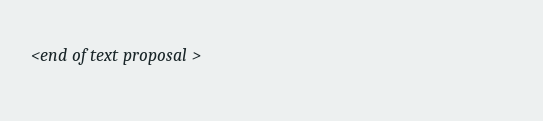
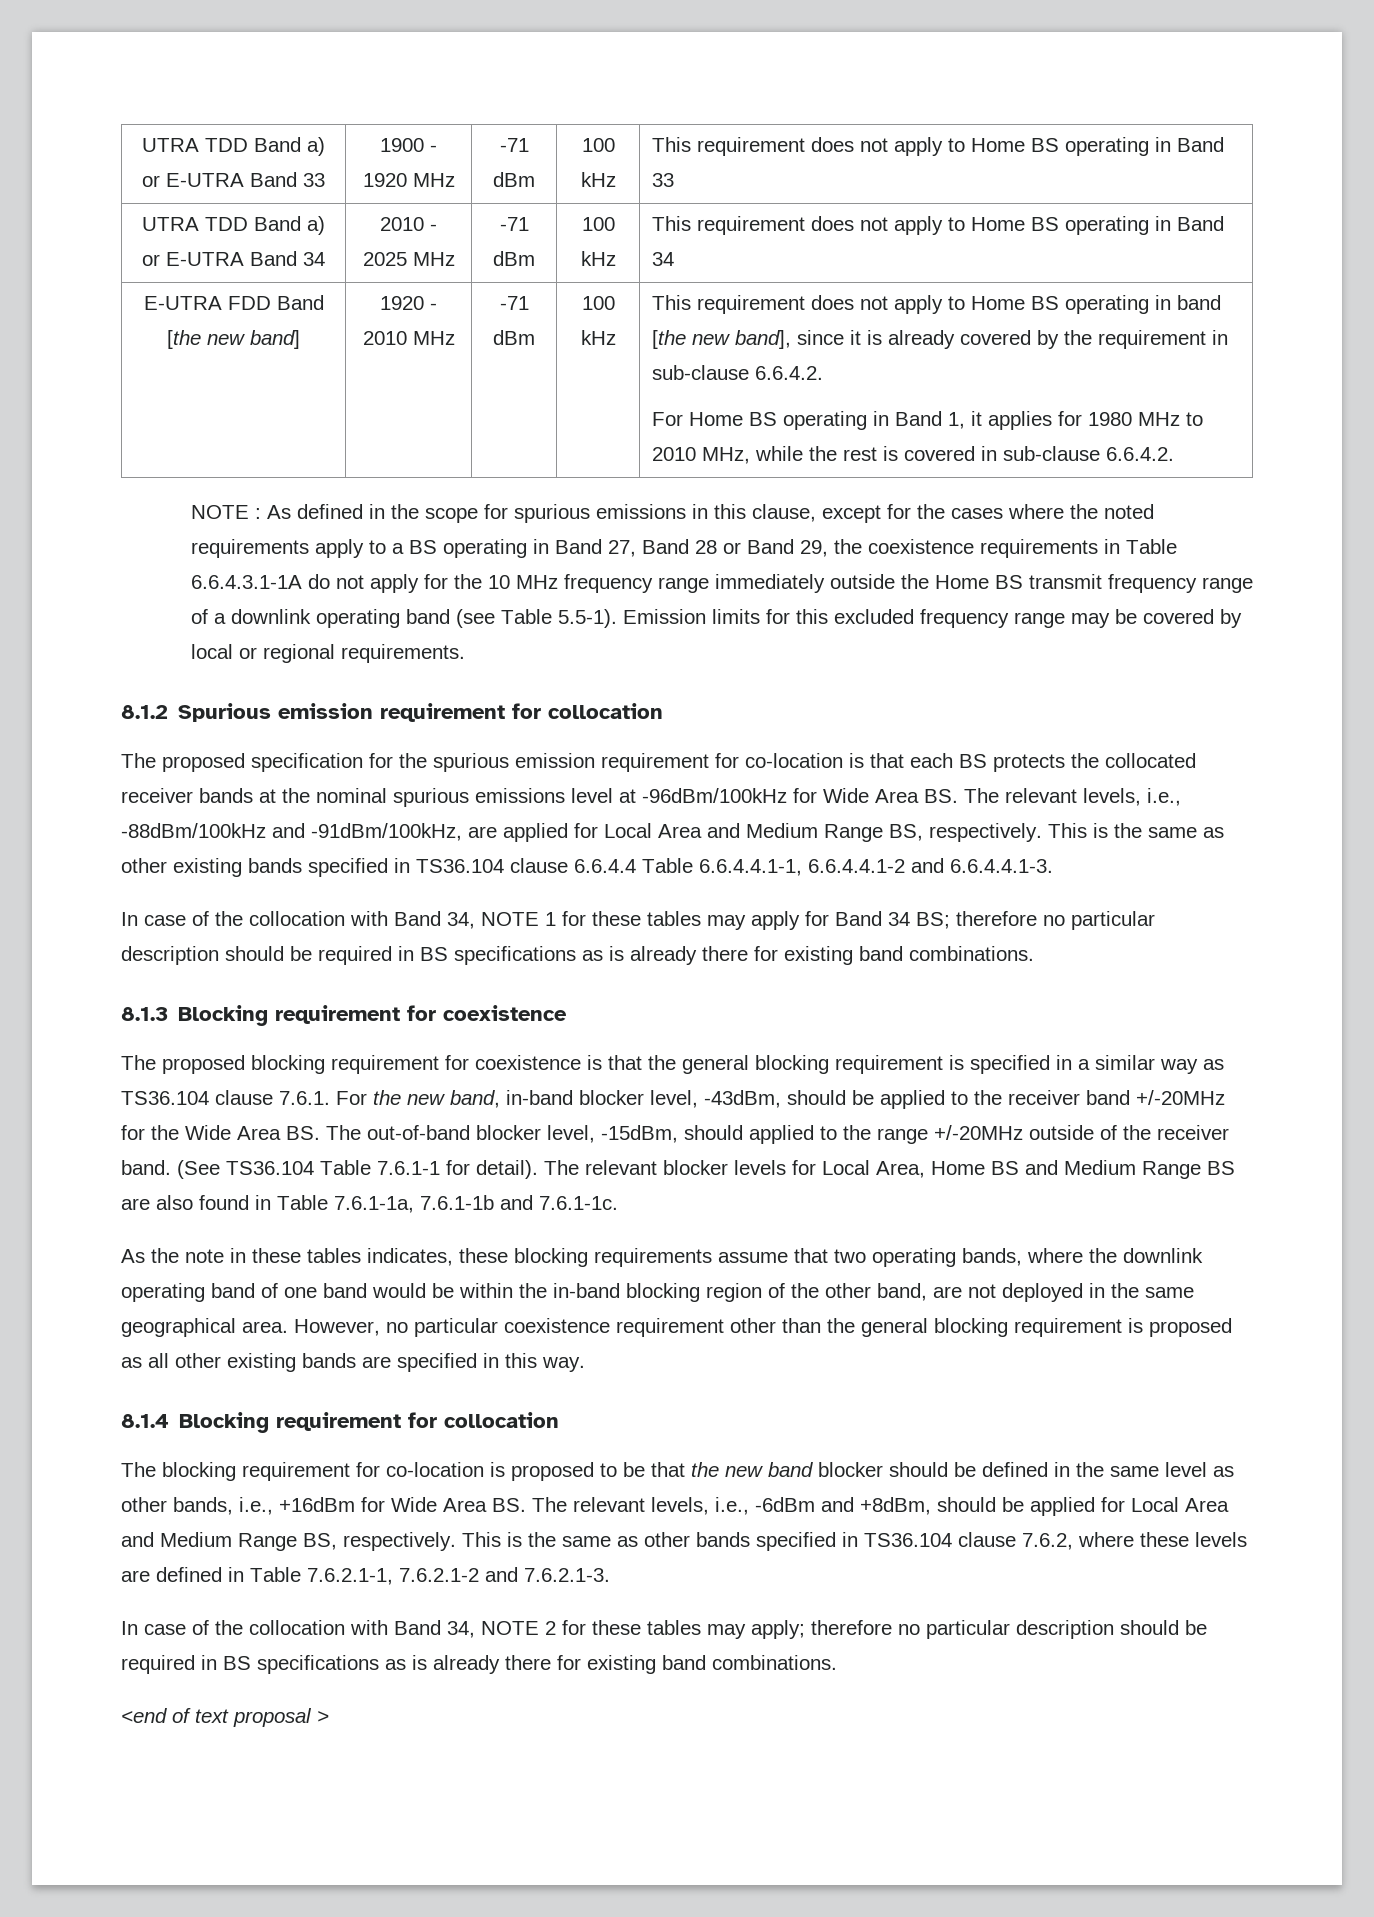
(31, 54) none -> [142,137,325,156] [142,172,325,187] [380,138,437,152] [362,173,455,187] [499,138,529,152] [493,172,535,187] [581,138,615,152] [580,172,616,187] [651,137,1224,156] [651,173,674,187] [142,216,325,235] [142,251,325,266] [380,217,437,231] [362,252,455,266] [499,217,529,231] [493,251,535,266] [581,217,615,231] [580,251,616,266] [651,216,1224,235] [651,252,674,266] [143,295,324,310] [167,330,300,349] [380,296,437,310] [362,331,455,345] [499,296,529,310] [493,330,535,345] [581,296,615,310] [580,330,616,345] [651,295,1221,314] [651,330,1228,349] [651,365,823,380] [651,411,1203,430] [651,446,1174,464] [190,504,1154,523] [190,539,1177,558] [190,574,1253,593] [190,609,1242,628] [190,644,465,663] [121,703,664,722] [121,753,1196,772] [121,788,1181,807] [121,823,1224,842] [121,858,1053,877] [121,911,1155,930] [121,946,1034,965] [121,1005,568,1026] [121,1055,1224,1074] [121,1090,1225,1109] [121,1125,1229,1144] [121,1160,1235,1179] [121,1195,618,1213] [121,1248,1203,1267] [121,1283,1194,1302] [121,1318,1232,1337] [121,1353,585,1372] [121,1412,560,1433] [121,1462,1234,1481] [121,1497,1229,1516] [121,1532,1247,1551] [121,1567,610,1585] [121,1620,1207,1639] [121,1655,837,1674] UTRA TDD Band a) or E-UTRA Band 33 | 1900 - 1920 MHz | -71 dBm | 100 kHz | This requirement does not apply to Home BS operating in Band 33 // UTRA TDD Band a) or E-UTRA Band 34 | 2010 - 2025 MHz | -71 dBm | 100 kHz | This requirement does not apply to Home BS operating in Band 34 // E-UTRA FDD Band [the new band] | 1920 - 2010 MHz | -71 dBm | 100 kHz | This requirement does not apply to Home BS operating in band [the new band], since it is already covered by the requirement in sub-clause 6.6.4.2. // For Home BS operating in Band 1, it applies for 1980 MHz to 2010 MHz, while the rest is covered in sub-clause 6.6.4.2. // NOTE : As defined in the scope for spurious emissions in this clause, except for the cases where the noted requirements apply to a BS operating in Band 27, Band 28 or Band 29, the coexistence requirements in Table 6.6.4.3.1-1A do not apply for the 10 MHz frequency range immediately outside the Home BS transmit frequency range of a downlink operating band (see Table 5.5-1). Emission limits for this excluded frequency range may be covered by local or regional requirements. // 8.1.2 Spurious emission requirement for collocation // The proposed specification for the spurious emission requirement for co-location is that each BS protects the collocated receiver bands at the nominal spurious emissions level at -96dBm/100kHz for Wide Area BS. The relevant levels, i.e., -88dBm/100kHz and -91dBm/100kHz, are applied for Local Area and Medium Range BS, respectively. This is the same as other existing bands specified in TS36.104 clause 6.6.4.4 Table 6.6.4.4.1-1, 6.6.4.4.1-2 and 6.6.4.4.1-3. // In case of the collocation with Band 34, NOTE 1 for these tables may apply for Band 34 BS; therefore no particular description should be required in BS specifications as is already there for existing band combinations. // 8.1.3 Blocking requirement for coexistence // The proposed blocking requirement for coexistence is that the general blocking requirement is specified in a similar way as TS36.104 clause 7.6.1. For the new band, in-band blocker level, -43dBm, should be applied to the receiver band +/-20MHz for the Wide Area BS. The out-of-band blocker level, -15dBm, should applied to the range +/-20MHz outside of the receiver band. (See TS36.104 Table 7.6.1-1 for detail). The relevant blocker levels for Local Area, Home BS and Medium Range BS are also found in Table 7.6.1-1a, 7.6.1-1b and 7.6.1-1c. // As the note in these tables indicates, these blocking requirements assume that two operating bands, where the downlink operating band of one band would be within the in-band blocking region of the other band, are not deployed in the same geographical area. However, no particular coexistence requirement other than the general blocking requirement is proposed as all other existing bands are specified in this way. // 8.1.4 Blocking requirement for collocation // The blocking requirement for co-location is proposed to be that the new band blocker should be defined in the same level as other bands, i.e., +16dBm for Wide Area BS. The relevant levels, i.e., -6dBm and +8dBm, should be applied for Local Area and Medium Range BS, respectively. This is the same as other bands specified in TS36.104 clause 7.6.2, where these levels are defined in Table 7.6.2.1-1, 7.6.2.1-2 and 7.6.2.1-3. // In case of the collocation with Band 34, NOTE 2 for these tables may apply; therefore no particular description should be required in BS specifications as is already there for existing band combinations. //

